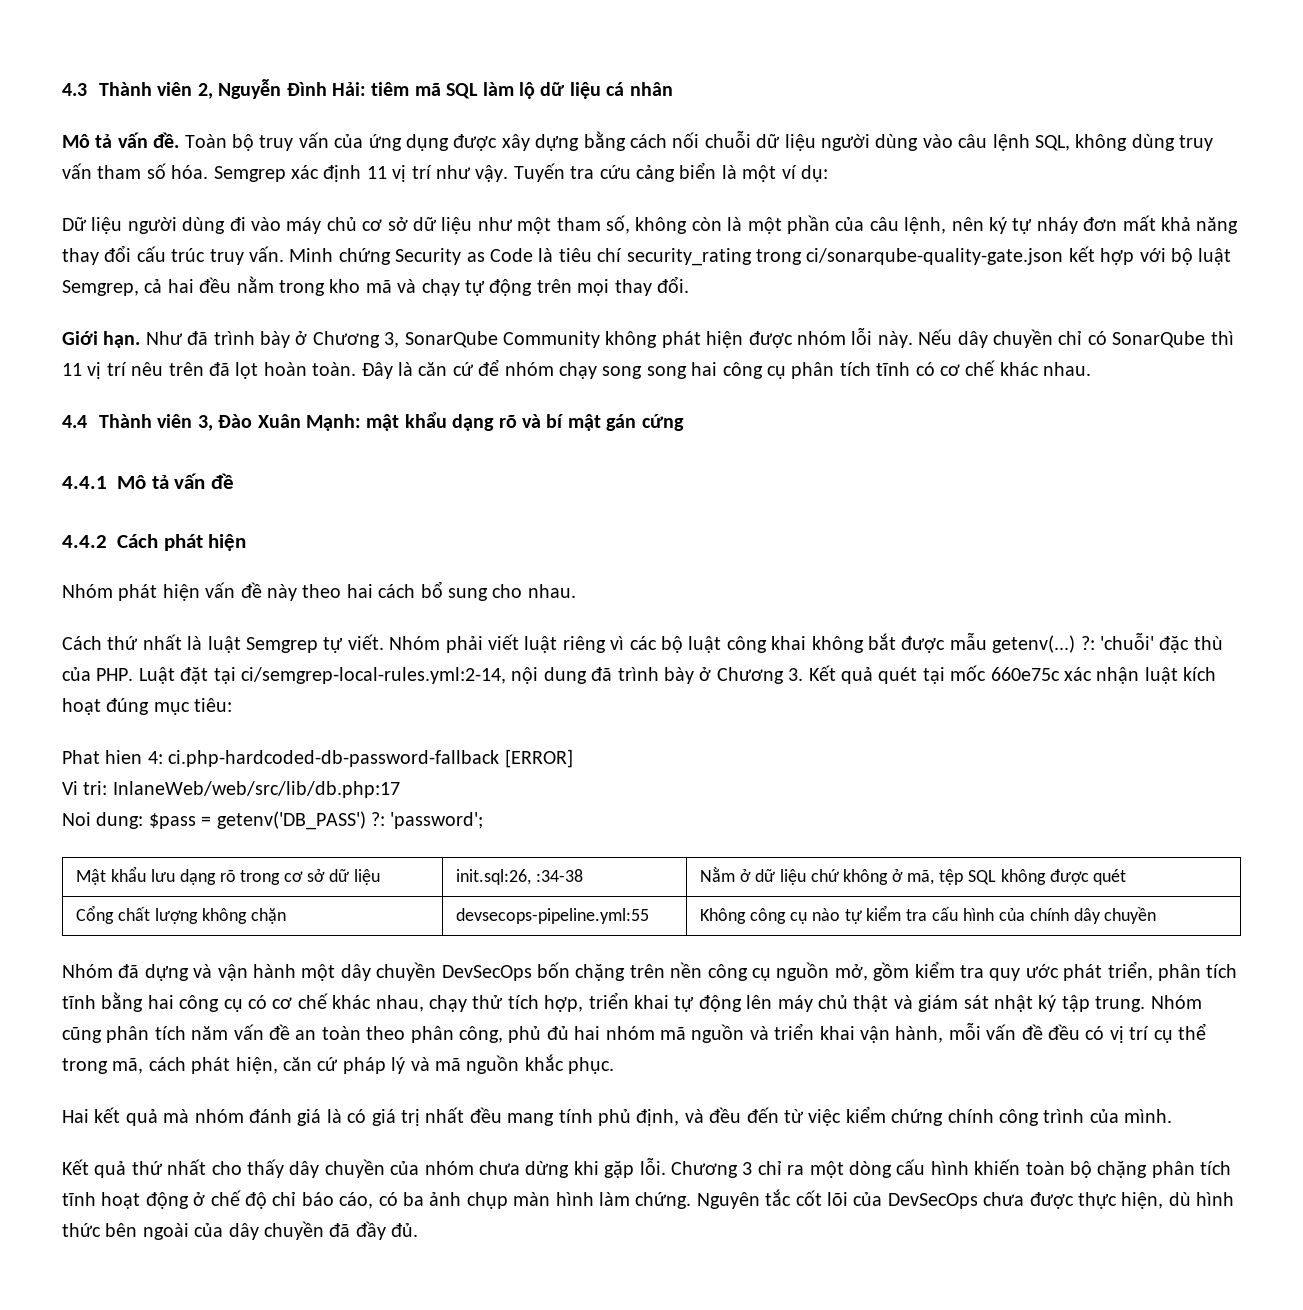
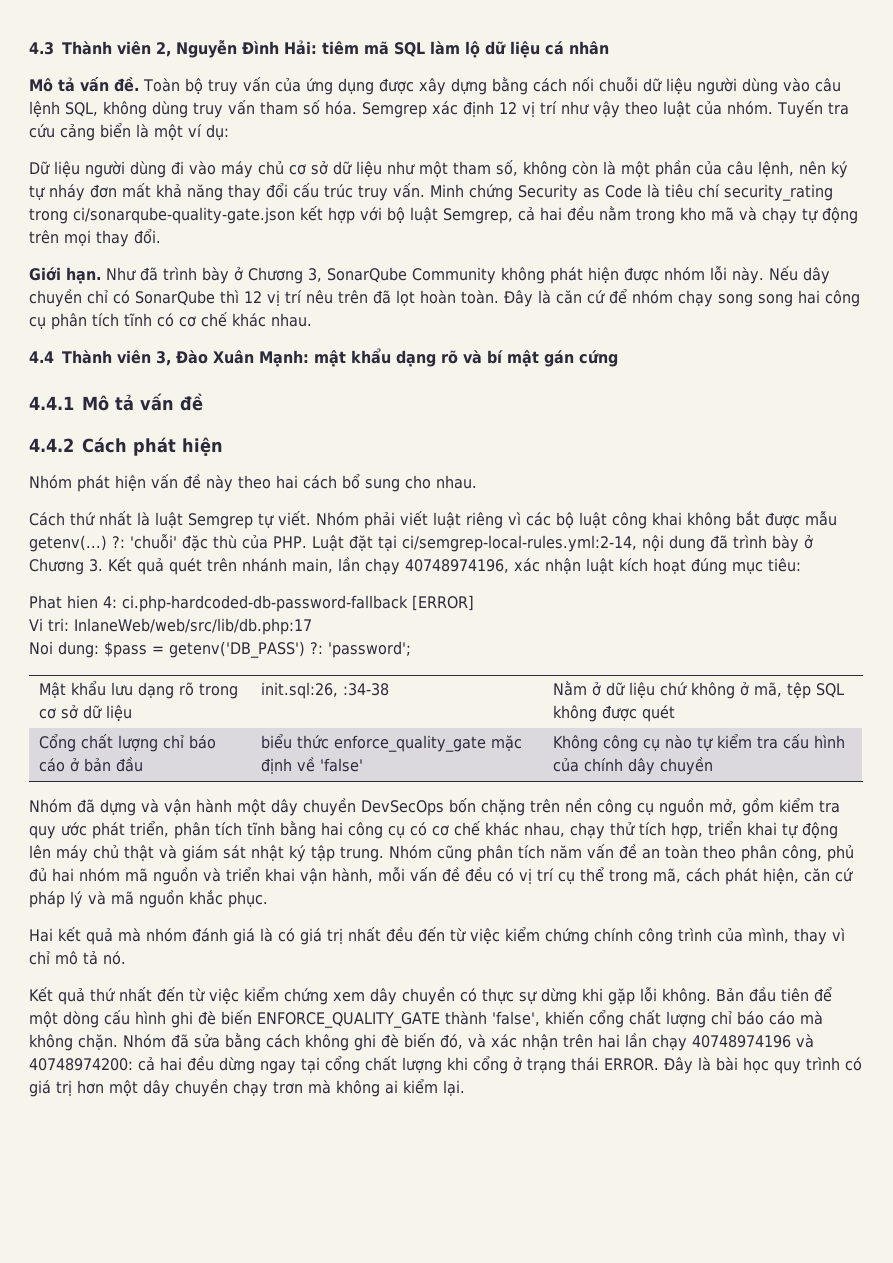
[366,166,387,179] 11 -> [499,102,517,114] 12
[475,165,509,182] vậy. -> [593,101,773,118] vậy theo luật của nhóm.
[62,363,82,376] 11 -> [244,291,262,303] 12
[922,665,1060,684] tại mốc 660e75c -> [207,557,509,575] trên nhánh main, lần chạy 40748974196,
[201,908,286,924] [456,908,650,924] không chặn | devsecops-pipeline.yml:55 -> [162,735,216,749] [38,757,143,772] [260,734,522,752] [260,757,363,774] chỉ báo cáo ở bản đầu | biểu thức enforce_quality_gate mặc định về 'false'
[507,1107,742,1126] mang tính phủ định, và đều -> (413, 934) none
[1124,1109,1173,1123] [62,1158,1232,1178] [62,1189,1235,1209] [62,1221,419,1240] mình. // Kết quả thứ nhất cho thấy dây chuyền của nhóm chưa dừng khi gặp lỗi. Chương 3 chỉ ra một dòng cấu hình khiến toàn bộ chặng phân tích tĩnh hoạt động ở chế độ chỉ báo cáo, có ba ảnh chụp màn hình làm chứng. Nguyên tắc cốt lõi của DevSecOps chưa được thực hiện, dù hình thức bên ngoài của dây chuyền đã đầy đủ. -> [748,928,845,945] [29,951,126,965] [29,987,832,1005] [29,1010,823,1028] [29,1033,814,1051] [29,1056,862,1074] [29,1079,465,1097] mình, thay vì chỉ mô tả nó. // Kết quả thứ nhất đến từ việc kiểm chứng xem dây chuyền có thực sự dừng khi gặp lỗi không. Bản đầu tiên để một dòng cấu hình ghi đè biến ENFORCE_QUALITY_GATE thành 'false', khiến cổng chất lượng chỉ báo cáo mà không chặn. Nhóm đã sửa bằng cách không ghi đè biến đó, và xác nhận trên hai lần chạy 40748974196 và 40748974200: cả hai đều dừng ngay tại cổng chất lượng khi cổng ở trạng thái ERROR. Đây là bài học quy trình có giá trị hơn một dây chuyền chạy trơn mà không ai kiểm lại.

